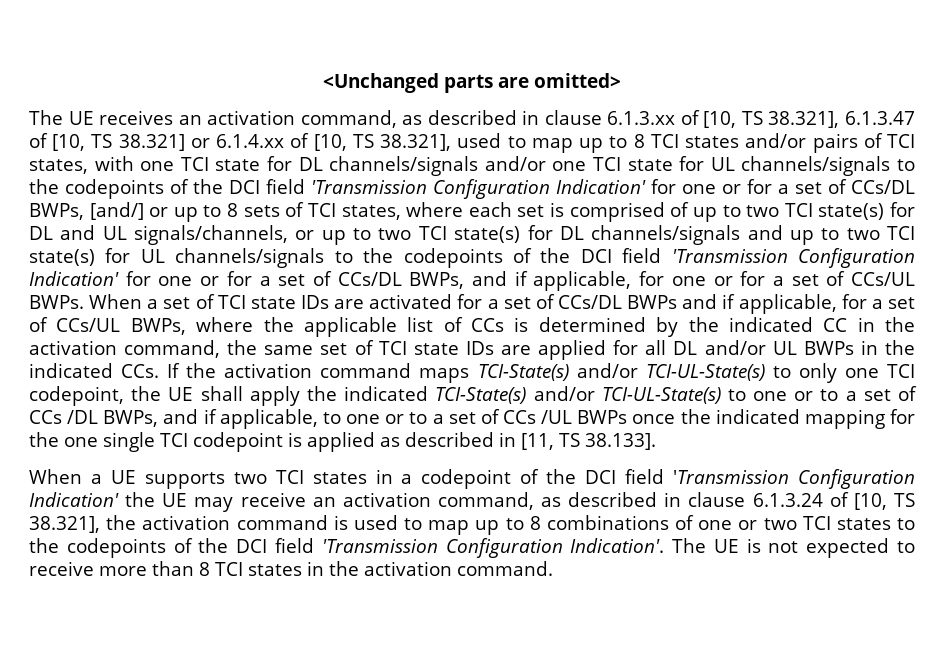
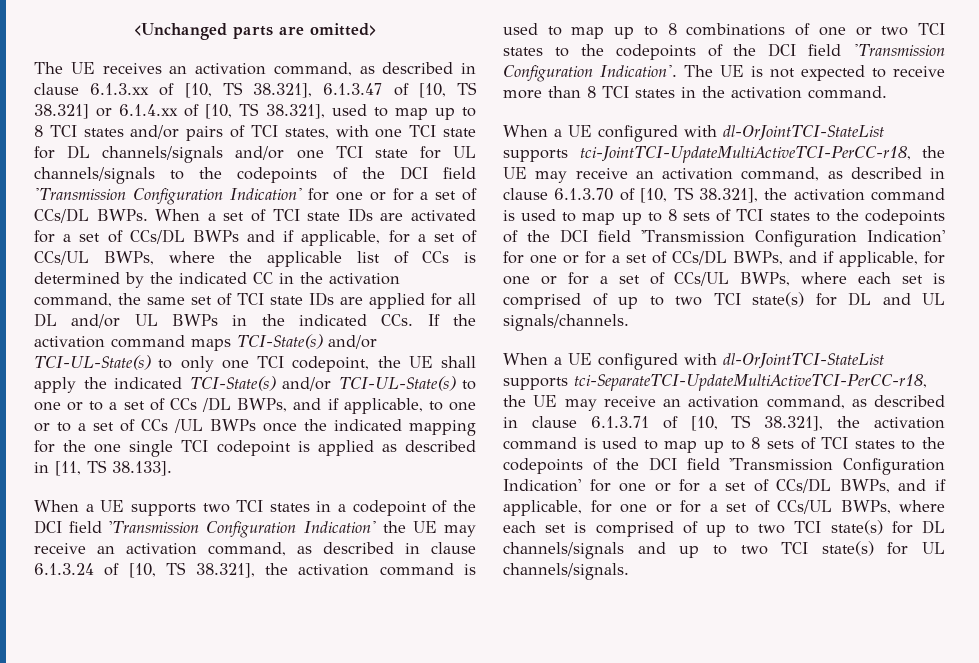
[29,202,915,222] [29,225,916,245] [29,248,915,268] [29,271,916,291] BWPs, [and/] or up to 8 sets of TCI states, where each set is comprised of up to two TCI state(s) for DL and UL signals/channels, or up to two TCI state(s) for DL channels/signals and up to two TCI state(s) for UL channels/signals to the codepoints of the DCI field 'Transmission Configuration Indication' for one or for a set of CCs/DL BWPs, and if applicable, for one or for a set of CCs/UL -> (89, 215) none
(553, 568) none -> [503,125,884,142] [503,146,945,163] [503,167,945,183] [503,187,945,203] [503,209,945,225] [503,229,945,247] [503,250,945,267] [503,272,946,286] [503,292,945,309] [503,314,629,331] [503,353,884,370] [503,374,927,391] [503,395,945,411] [503,415,945,431] [503,437,946,453] [503,457,945,475] [503,478,946,493] [503,500,945,516] [503,520,945,537] [503,541,945,559] [503,563,629,580] // When a UE configured with dl-OrJointTCI-StateList supports tci-JointTCI-UpdateMultiActiveTCI-PerCC-r18, the UE may receive an activation command, as described in clause 6.1.3.70 of [10, TS 38.321], the activation command is used to map up to 8 sets of TCI states to the codepoints of the DCI field 'Transmission Configuration Indication' for one or for a set of CCs/DL BWPs, and if applicable, for one or for a set of CCs/UL BWPs, where each set is comprised of up to two TCI state(s) for DL and UL signals/channels. // When a UE configured with dl-OrJointTCI-StateList supports tci-SeparateTCI-UpdateMultiActiveTCI-PerCC-r18, the UE may receive an activation command, as described in clause 6.1.3.71 of [10, TS 38.321], the activation command is used to map up to 8 sets of TCI states to the codepoints of the DCI field 'Transmission Configuration Indication' for one or for a set of CCs/DL BWPs, and if applicable, for one or for a set of CCs/UL BWPs, where each set is comprised of up to two TCI state(s) for DL channels/signals and up to two TCI state(s) for UL channels/signals.

